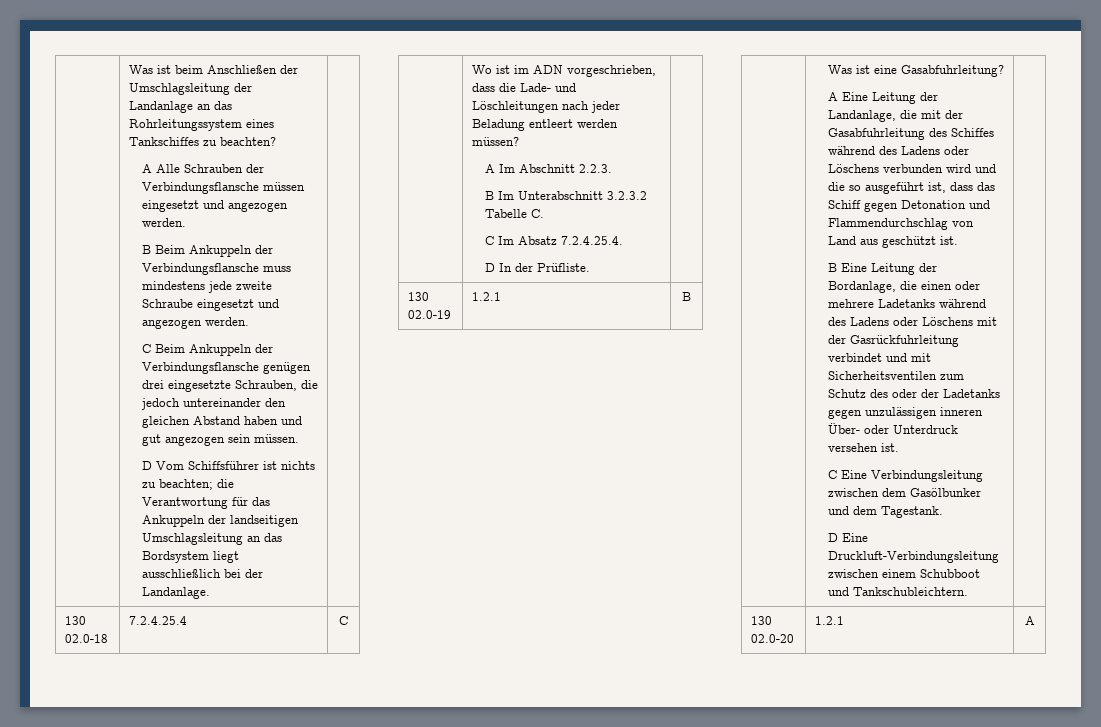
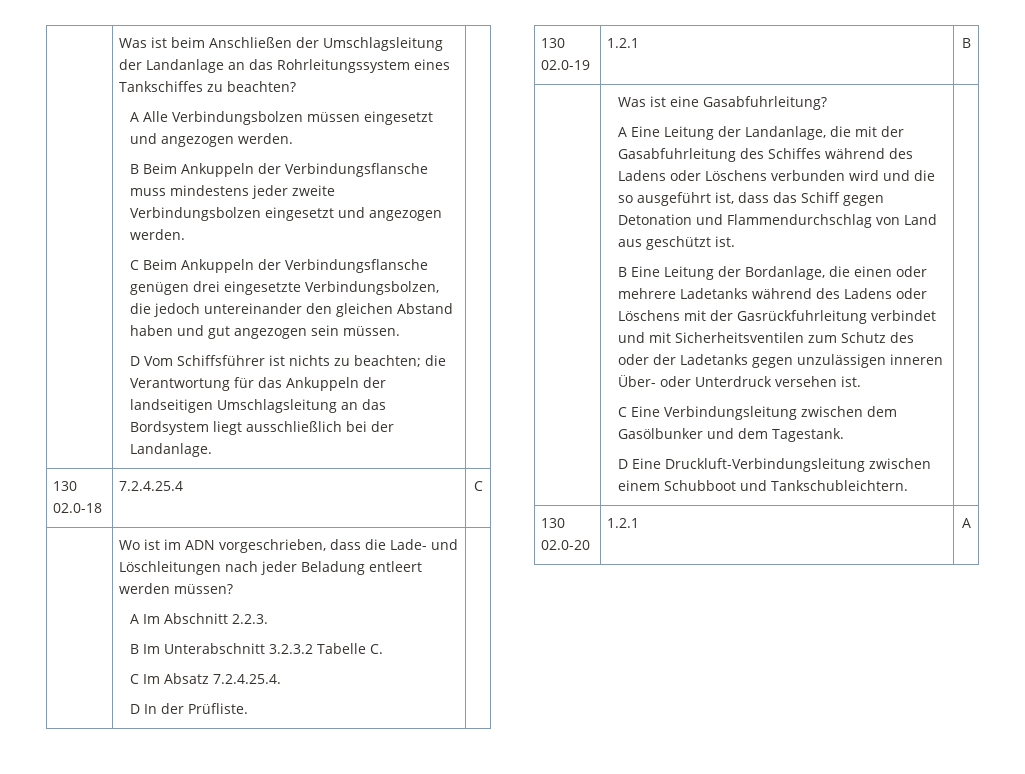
[183,164,264,173] [141,182,259,194] Schrauben der Verbindungsflansche -> [171,111,303,125] Verbindungsbolzen
[207,281,272,293] [141,299,193,308] jede zweite Schraube -> [251,185,335,199] [129,207,261,221] jeder zweite Verbindungsbolzen
[234,380,297,391] Schrauben, -> [304,281,439,295] Verbindungsbolzen,

